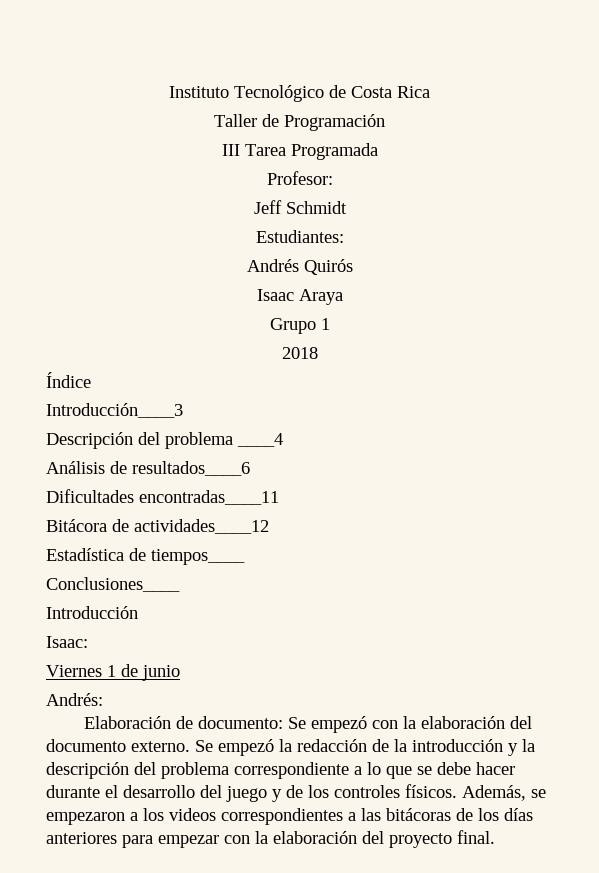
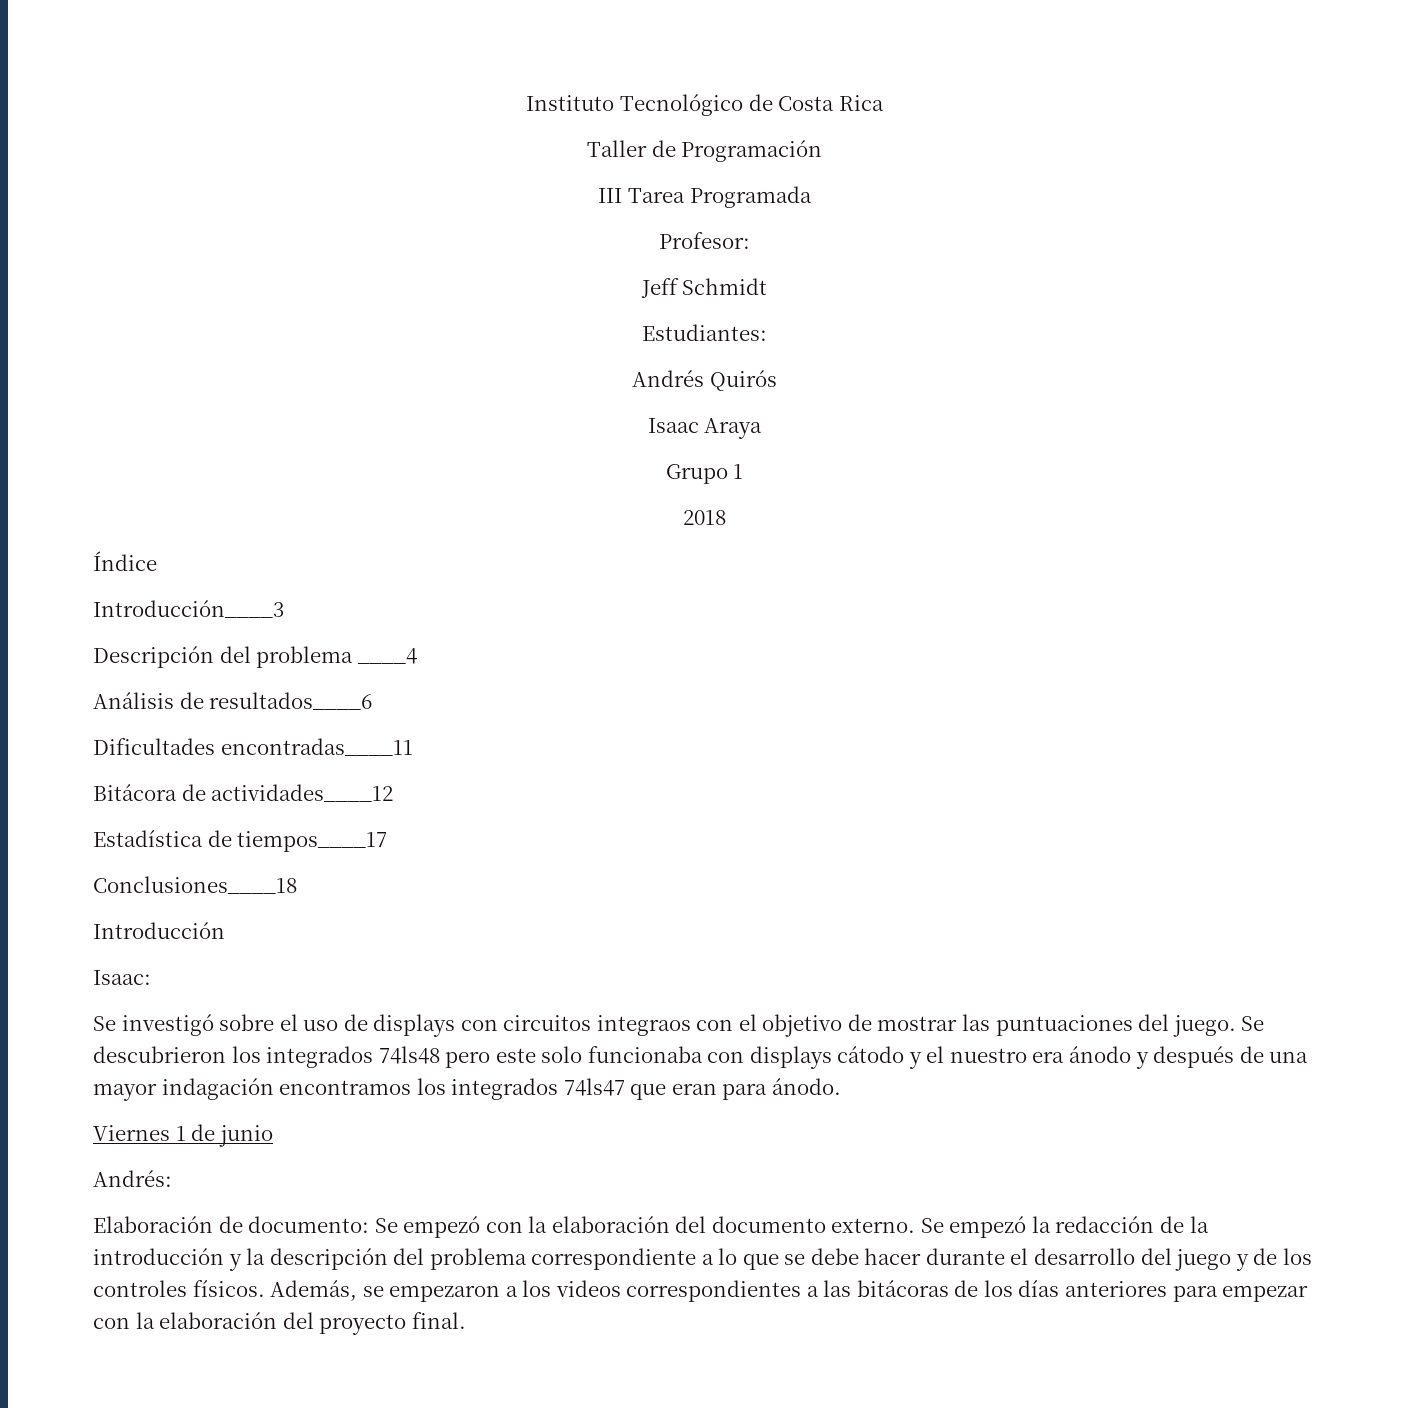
[151,549,245,565] [46,577,180,592] tiempos____ // Conclusiones____ -> [237,831,388,852] [93,876,297,894] tiempos____17 // Conclusiones____18
(88, 642) none -> [93,1014,1265,1037] [93,1046,1309,1069] [93,1078,841,1101] // Se investigó sobre el uso de displays con circuitos integraos con el objetivo de mostrar las puntuaciones del juego. Se descubrieron los integrados 74ls48 pero este solo funcionaba con displays cátodo y el nuestro era ánodo y después de una mayor indagación encontramos los integrados 74ls47 que eran para ánodo.

